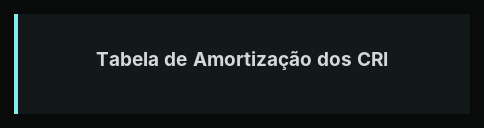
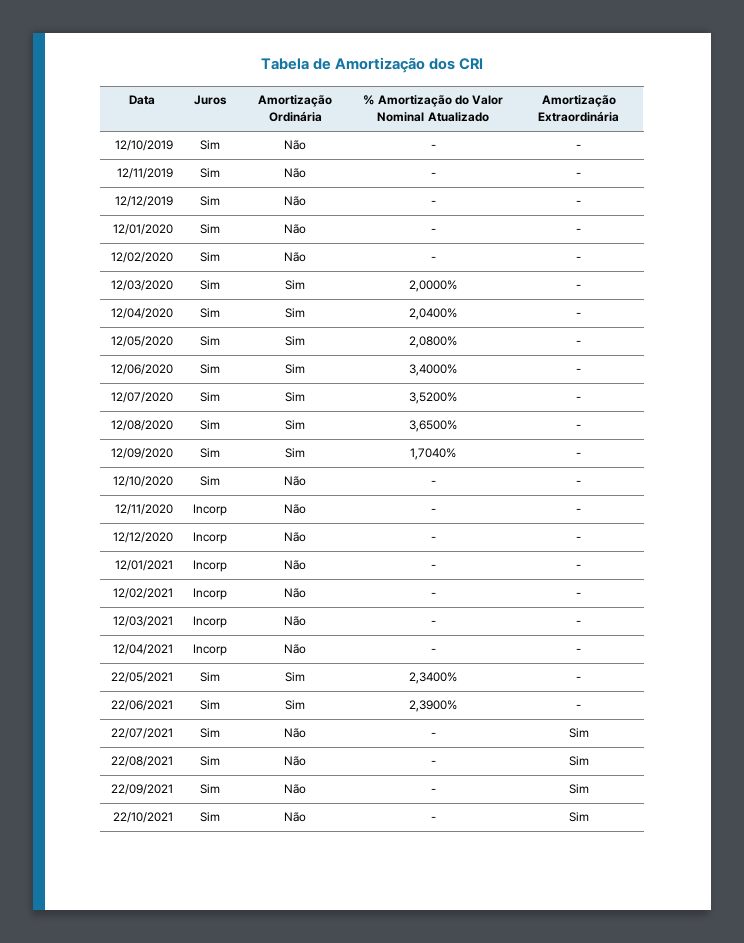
(388, 59) none -> [128,95,155,105] [194,95,227,105] [258,95,332,107] [268,111,322,122] [362,95,504,107] [377,112,489,122] [541,95,616,107] [538,111,619,122] [115,140,174,151] [200,140,220,150] [284,140,306,150] [430,144,436,149] [576,144,581,149] [117,168,174,179] [200,168,220,178] [284,168,306,178] [430,172,436,177] [576,172,581,177] [115,196,174,207] [200,196,220,206] [284,196,306,206] [430,200,436,205] [576,200,581,205] [113,224,174,235] [200,224,220,234] [284,224,306,234] [430,228,436,233] [576,228,581,233] [111,252,174,263] [200,252,220,262] [284,252,306,262] [430,256,436,261] [576,256,581,261] [111,280,174,291] [200,280,220,290] [285,280,305,290] [409,280,457,292] [576,284,581,289] [111,308,174,319] [200,308,220,318] [285,308,305,318] [409,308,457,320] [576,312,581,317] [111,336,174,347] [200,336,220,346] [285,336,305,346] [409,336,457,348] [576,340,581,345] [111,364,174,375] [200,364,220,374] [285,364,305,374] [409,364,457,376] [576,368,581,373] [111,392,174,403] [200,392,220,402] [285,392,305,402] [409,392,457,404] [576,396,581,401] [111,420,174,431] [200,420,220,430] [285,420,305,430] [409,420,457,432] [576,424,581,429] [111,448,174,459] [200,448,220,458] [285,448,305,458] [410,448,456,460] [576,452,581,457] [113,476,174,487] [200,476,220,486] [284,476,306,486] [430,480,436,485] [576,480,581,485] [115,504,174,515] [193,504,227,516] [284,504,306,514] [430,508,436,513] [576,508,581,513] [113,532,174,543] [193,532,227,544] [284,532,306,542] [430,536,436,541] [576,536,581,541] [115,560,174,571] [193,560,227,572] [284,560,306,570] [430,564,436,569] [576,564,581,569] [113,588,174,599] [193,588,227,600] [284,588,306,598] [430,592,436,597] [576,592,581,597] [113,616,174,627] [193,616,227,628] [284,616,306,626] [430,620,436,625] [576,620,581,625] [113,644,174,655] [193,644,227,656] [284,644,306,654] [430,648,436,653] [576,648,581,653] [111,672,174,683] [200,672,220,682] [285,672,305,682] [409,672,457,684] [576,676,581,681] [111,700,174,711] [200,700,220,710] [285,700,305,710] [409,700,457,712] [576,704,581,709] [111,728,174,739] [200,728,220,738] [284,728,306,738] [430,732,436,737] [568,728,589,738] [111,756,174,767] [200,756,220,766] [284,756,306,766] [430,760,436,765] [568,756,589,766] [111,784,174,795] [200,784,220,794] [284,784,306,794] [430,788,436,793] [568,784,589,794] [113,812,174,823] [200,812,220,822] [284,812,306,822] [430,816,436,821] [568,812,589,822] // Data | Juros | Amortização Ordinária | % Amortização do Valor Nominal Atualizado | Amortização Extraordinária // 12/10/2019 | Sim | Não | - | - // 12/11/2019 | Sim | Não | - | - // 12/12/2019 | Sim | Não | - | - // 12/01/2020 | Sim | Não | - | - // 12/02/2020 | Sim | Não | - | - // 12/03/2020 | Sim | Sim | 2,0000% | - // 12/04/2020 | Sim | Sim | 2,0400% | - // 12/05/2020 | Sim | Sim | 2,0800% | - // 12/06/2020 | Sim | Sim | 3,4000% | - // 12/07/2020 | Sim | Sim | 3,5200% | - // 12/08/2020 | Sim | Sim | 3,6500% | - // 12/09/2020 | Sim | Sim | 1,7040% | - // 12/10/2020 | Sim | Não | - | - // 12/11/2020 | Incorp | Não | - | - // 12/12/2020 | Incorp | Não | - | - // 12/01/2021 | Incorp | Não | - | - // 12/02/2021 | Incorp | Não | - | - // 12/03/2021 | Incorp | Não | - | - // 12/04/2021 | Incorp | Não | - | - // 22/05/2021 | Sim | Sim | 2,3400% | - // 22/06/2021 | Sim | Sim | 2,3900% | - // 22/07/2021 | Sim | Não | - | Sim // 22/08/2021 | Sim | Não | - | Sim // 22/09/2021 | Sim | Não | - | Sim // 22/10/2021 | Sim | Não | - | Sim

